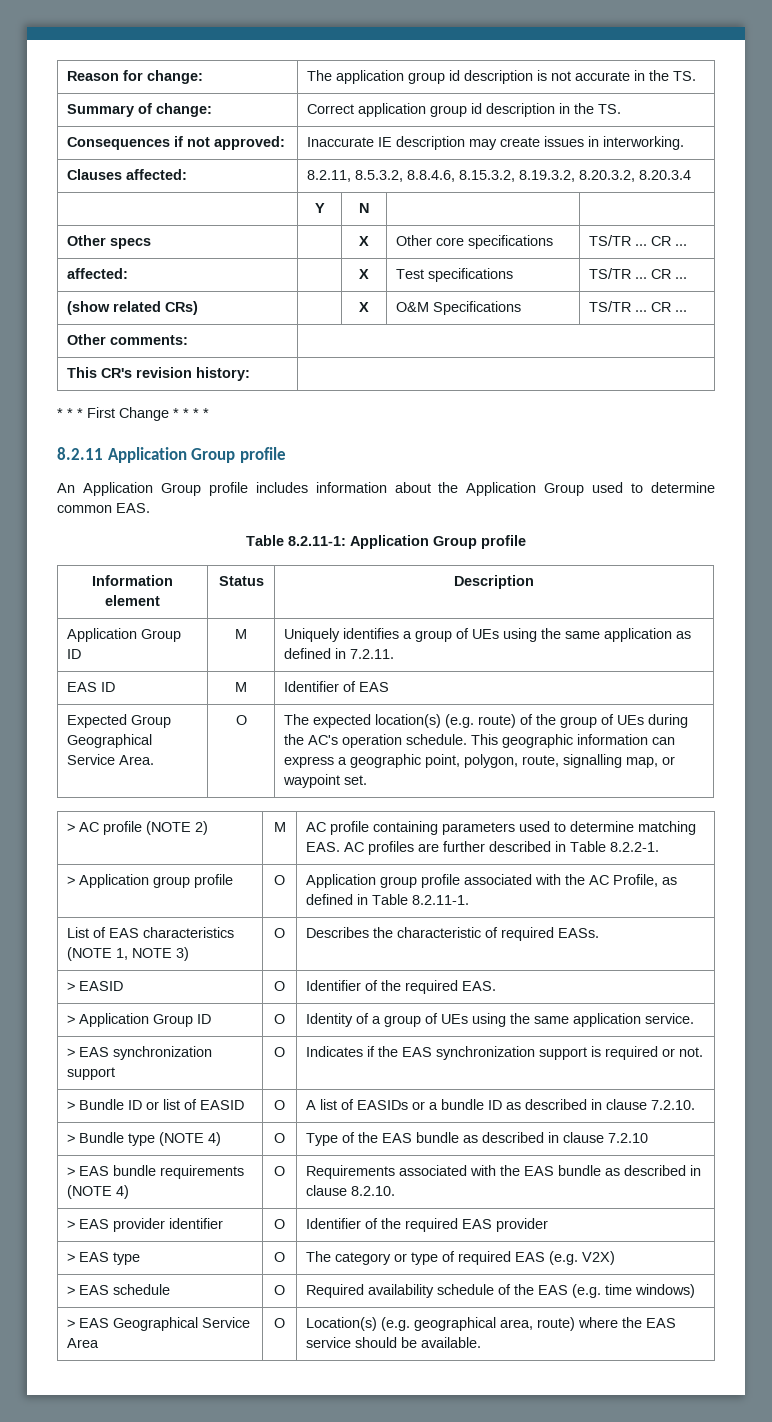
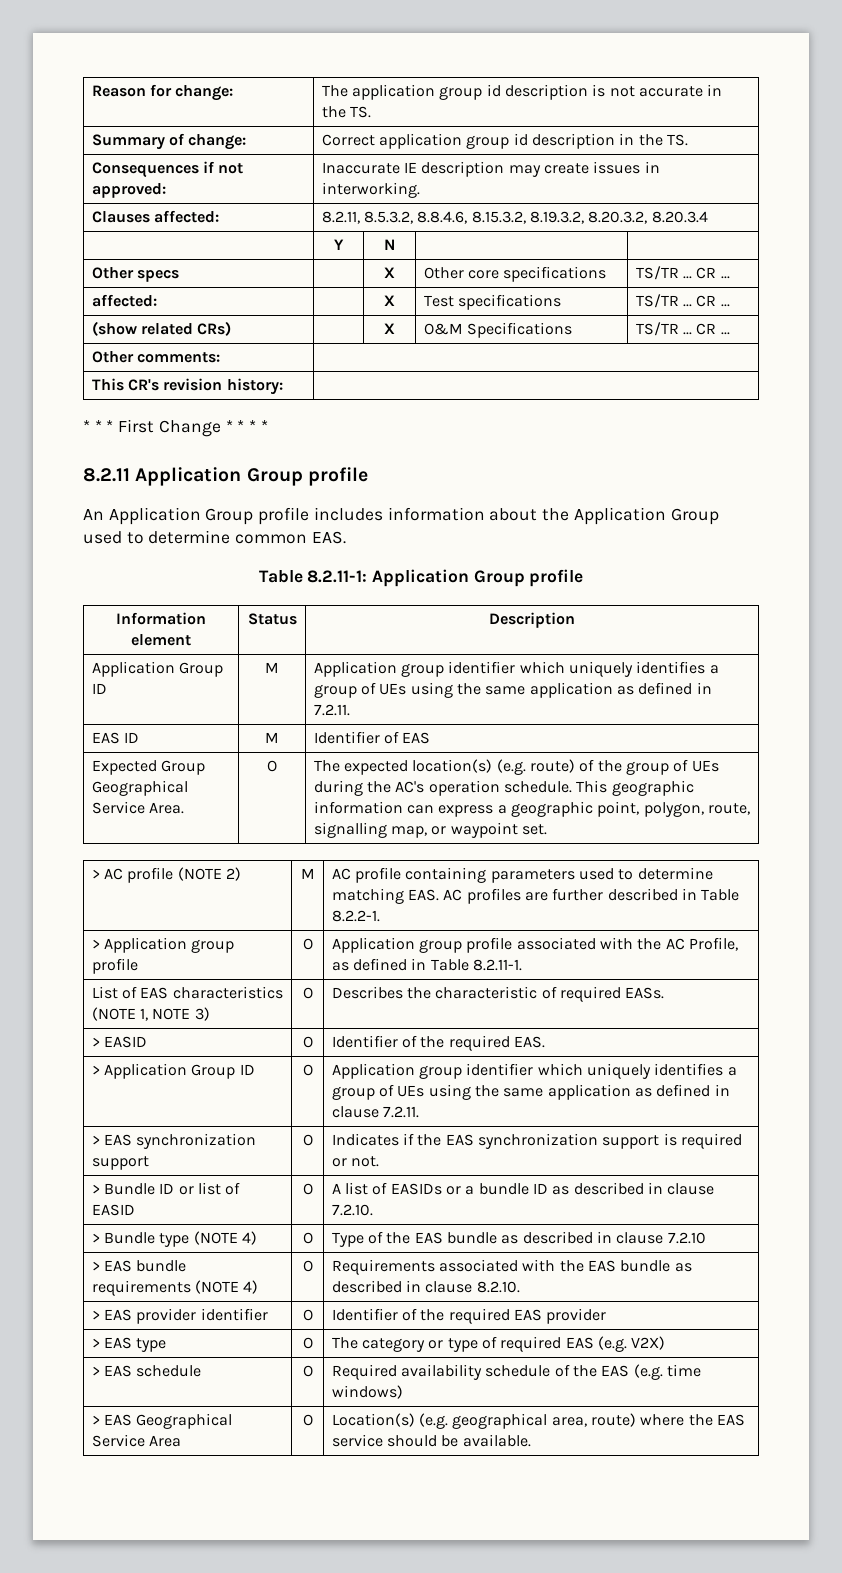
[284,628,341,642] Uniquely -> [313,661,634,677] Application group identifier which uniquely
[306,1013,695,1027] Identity of a group of UEs using the same application service. -> [331,1063,737,1079] [331,1084,730,1100] [331,1106,420,1118] Application group identifier which uniquely identifies a group of UEs using the same application as defined in clause 7.2.11.

